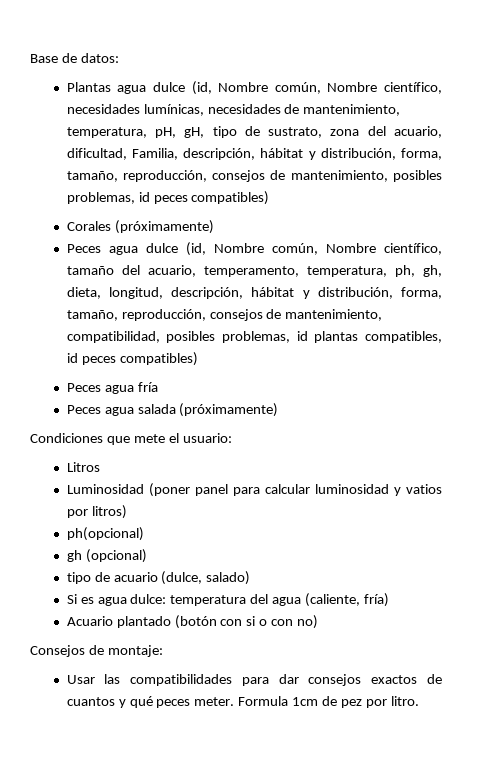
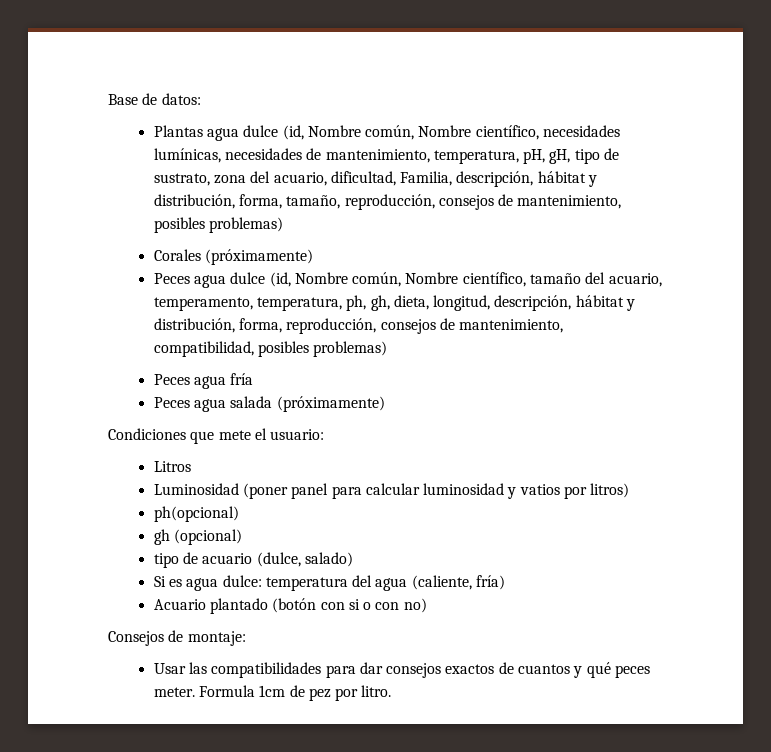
[66,191,270,205] problemas, id peces compatibles) -> [208,217,283,233] problemas)
[66,310,118,321] tamaño, -> (282, 325) none
[222,331,442,343] [66,352,198,366] problemas, id plantas compatibles, id peces compatibles) -> [313,341,388,357] problemas)

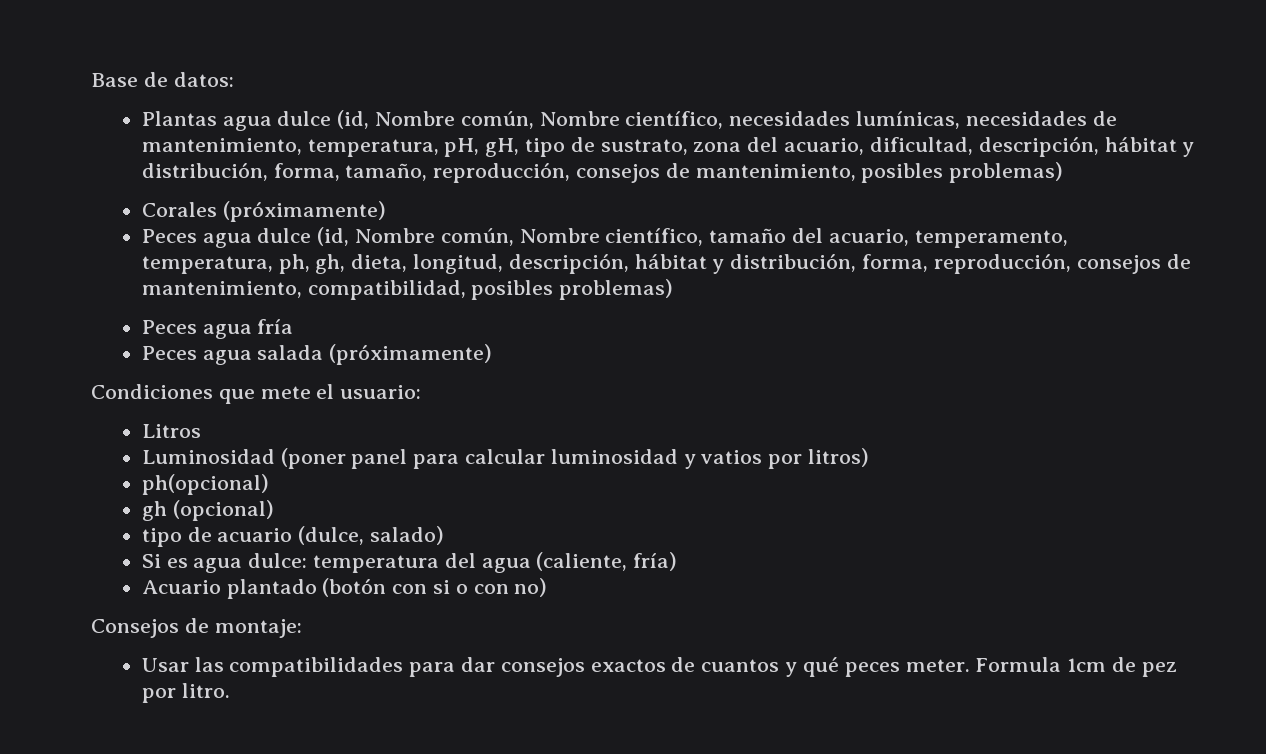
[400,171,453,186] Familia, -> (973, 146) none

